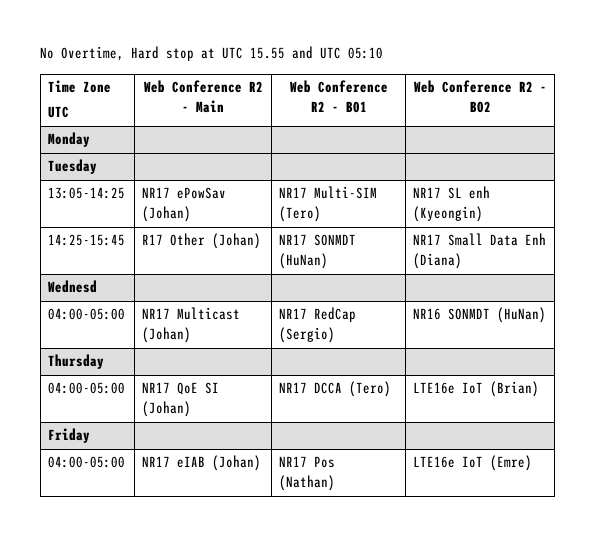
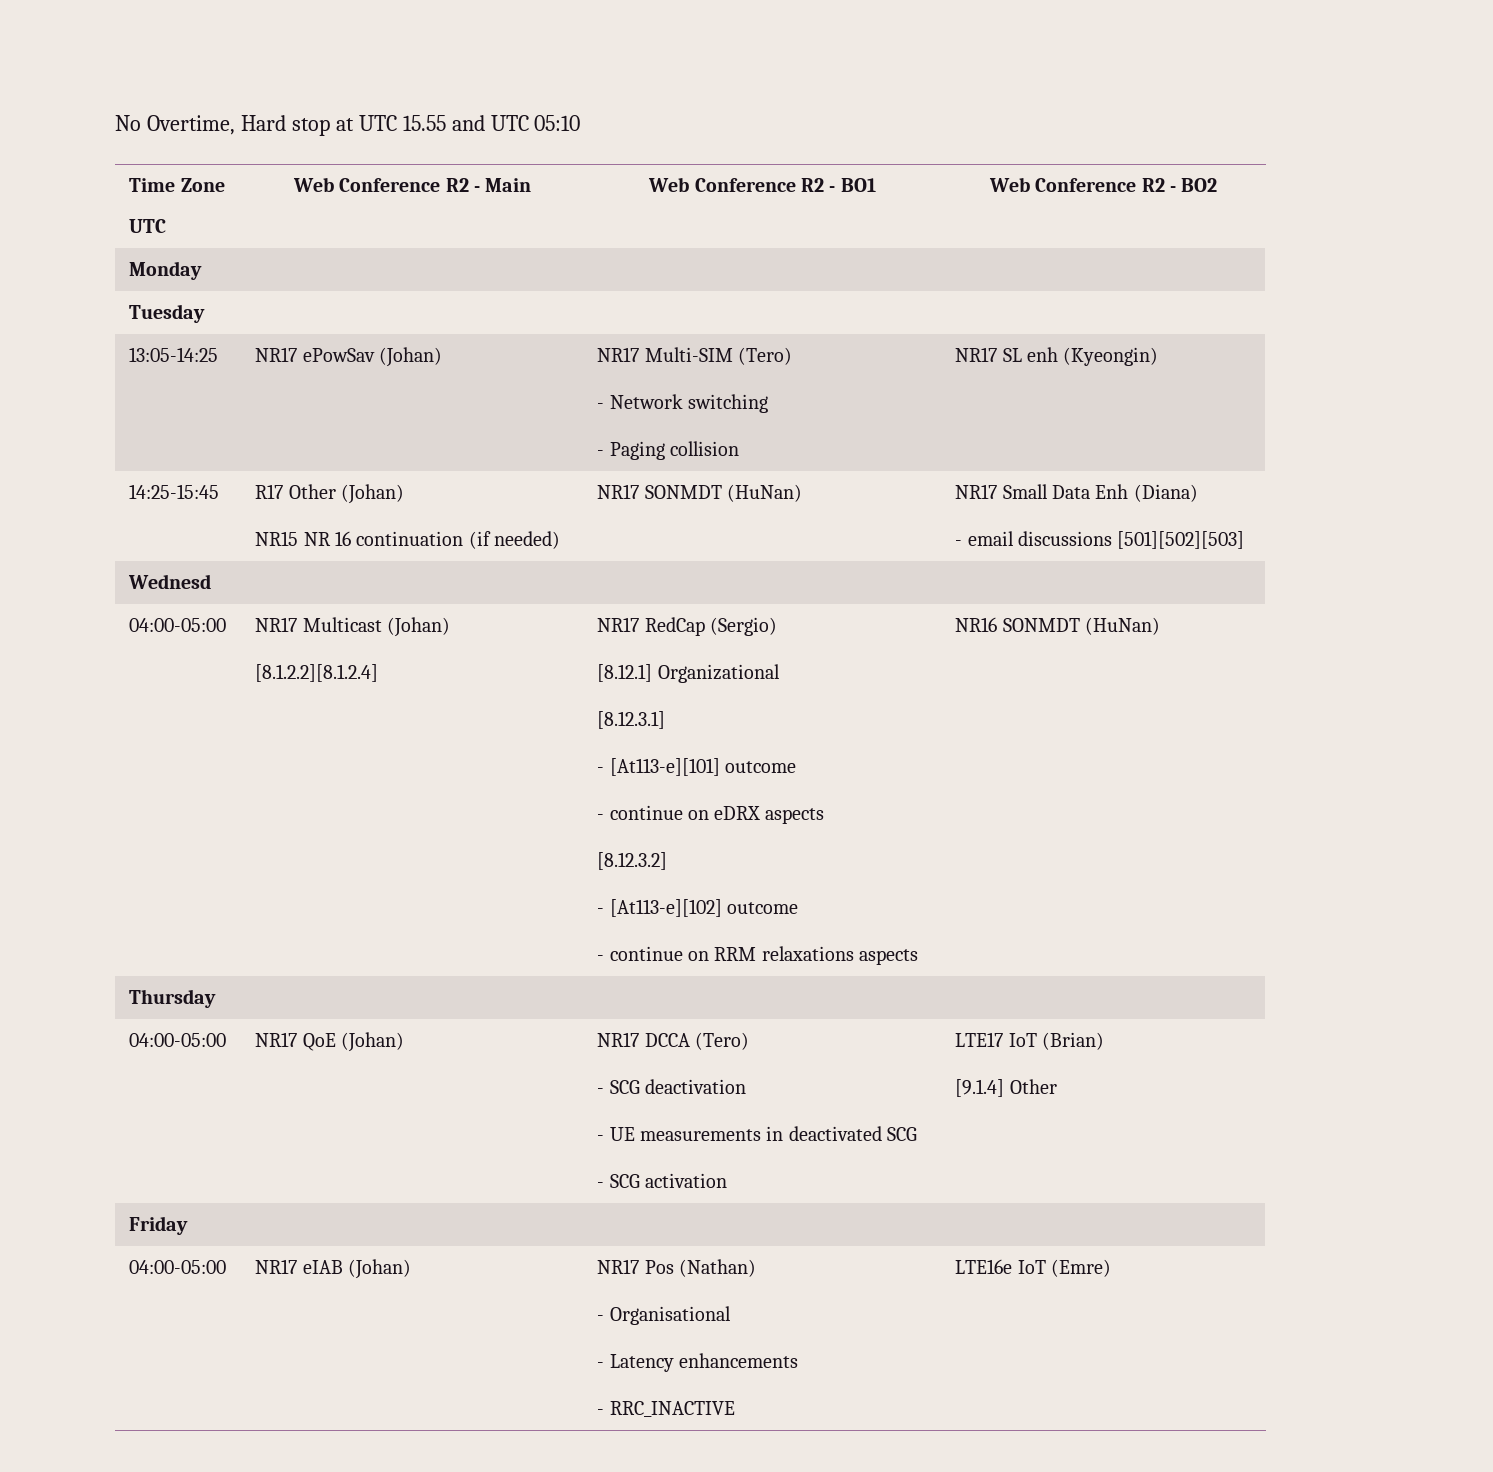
(322, 214) none -> [597,394,768,413] [597,441,739,460] // - Network switching // - Paging collision
(262, 241) none -> [255,531,561,549] // NR15 NR 16 continuation (if needed)
(463, 261) none -> [955,531,1245,549] // - email discussions [501][502][503]
(192, 335) none -> [255,664,379,682] // [8.1.2.2][8.1.2.4]
(336, 335) none -> [597,664,780,683] [597,711,666,729] [597,758,796,776] [597,805,824,824] [597,852,668,870] [597,899,798,917] [597,946,919,965] // [8.12.1] Organizational // [8.12.3.1] // - [At113-e][101] outcome // - continue on eDRX aspects // [8.12.3.2] // - [At113-e][102] outcome // - continue on RRM relaxations aspects
[205,382,220,394] SI -> (336, 1042) none
[413,382,456,394] | LTE16e -> [597,1079,746,1094] [597,1126,918,1141] [597,1173,727,1188] [955,1032,1004,1047] // - SCG deactivation // - UE measurements in deactivated SCG // - SCG activation | LTE17
(540, 389) none -> [955,1079,1057,1097] // [9.1.4] Other
(336, 483) none -> [597,1306,731,1325] [597,1353,798,1372] [597,1401,735,1417] // - Organisational // - Latency enhancements // - RRC_INACTIVE

